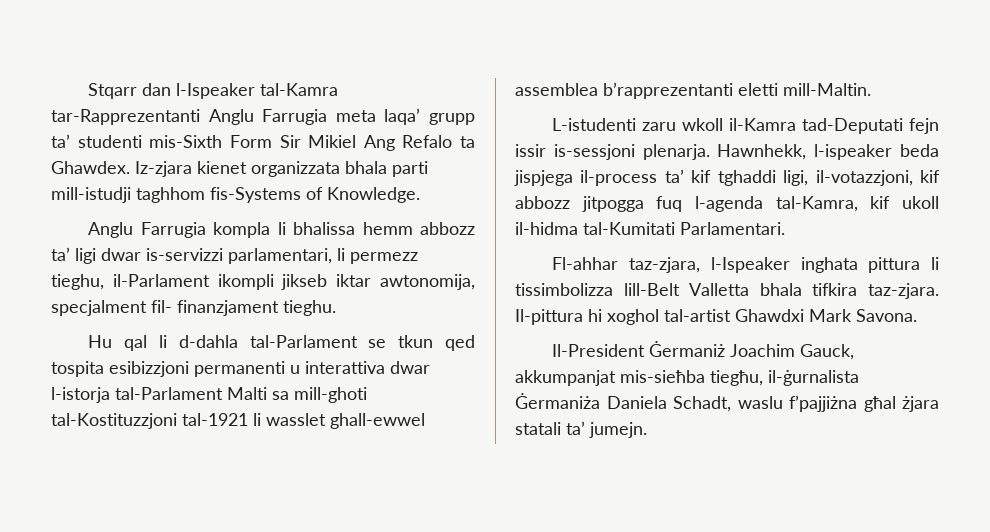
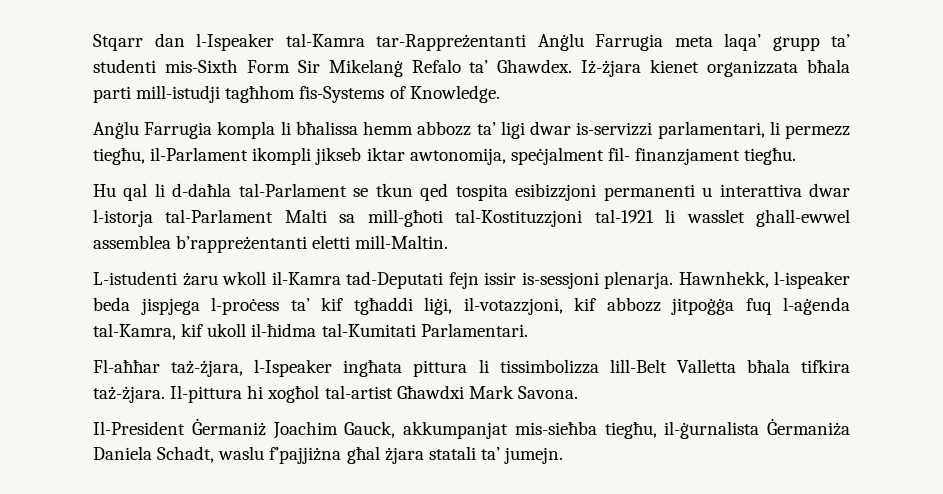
[51,109,254,125] tar-Rapprezentanti Anglu -> [376,33,584,51] tar-Rappreżentanti Anġlu
[308,135,475,151] [51,161,192,177] Mikiel Ang Refalo ta Ghawdex. Iz-zjara -> [328,59,642,77] Mikelanġ Refalo ta’ Ghawdex. Iż-żjara
[345,161,387,174] bhala -> [807,59,850,73] bħala
[136,187,205,203] taghhom -> [225,85,296,103] tagħhom
[88,222,134,238] Anglu -> [93,121,139,139] Anġlu
[293,222,356,235] bhalissa -> [295,121,358,135] bħalissa
[51,274,104,290] tieghu, -> [93,147,145,165] tiegħu,
[51,300,147,316] specjalment -> [510,147,604,165] speċjalment
[283,300,336,316] tieghu. -> [744,147,797,165] tiegħu.
[178,335,238,348] d-dahla -> [172,183,232,197] d-daħla
[294,387,367,403] mill-ghoti -> [367,209,443,227] mill-għoti
[603,82,733,99] b’rapprezentanti -> [176,235,308,253] b’rappreżentanti
[642,122,677,131] zaru -> [182,272,218,286] żaru
[580,170,658,186] il-process -> [211,297,279,315] l-proċess
[717,170,809,186] tghaddi ligi, -> [353,297,452,315] tgħaddi liġi,
[581,196,763,212] jitpogga fuq l-agenda -> [671,297,850,315] jitpoġġa fuq l-aġenda
[515,222,578,235] il-hidma -> [251,323,317,337] il-ħidma
[552,257,858,273] Fl-ahhar taz-zjara, l-Ispeaker inghata -> [93,359,403,377] Fl-aħħar taż-żjara, l-Ispeaker ingħata
[759,283,939,299] [515,309,804,325] bhala tifkira taz-zjara. Il-pittura hi xoghol tal-artist Ghawdxi -> [746,359,851,373] [93,385,464,403] bħala tifkira taż-żjara. Il-pittura hi xogħol tal-artist Għawdxi

